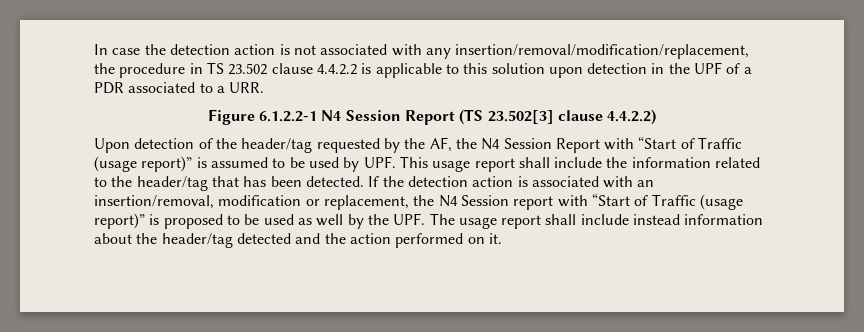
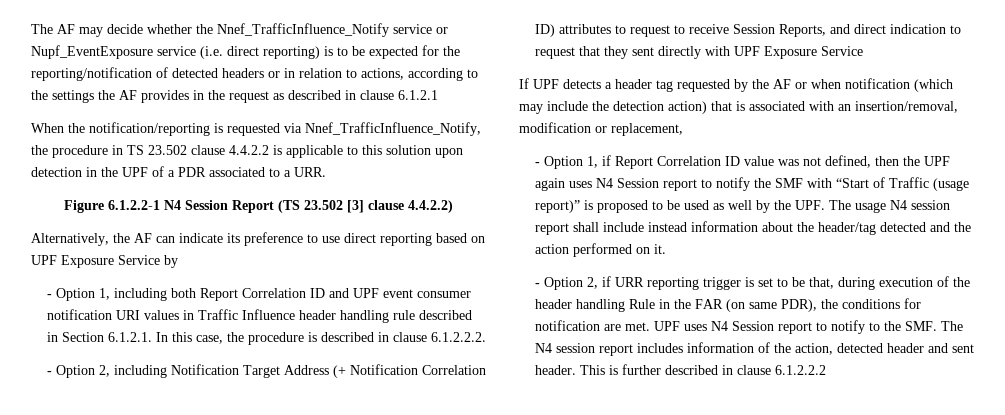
[94,44,750,59] In case the detection action is not associated with any insertion/removal/modification/replacement, -> [31,23,448,37] [31,45,460,59] [31,67,478,81] [31,90,438,103] [31,122,481,136] The AF may decide whether the Nnef_TrafficInfluence_Notify service or Nupf_EventExposure service (i.e. direct reporting) is to be expected for the reporting/notification of detected headers or in relation to actions, according to the settings the AF provides in the request as described in clause 6.1.2.1 // When the notification/reporting is requested via Nnef_TrafficInfluence_Notify,
[487,110,554,124] 23.502[3] -> [304,200,364,213] 23.502 [3]
[94,136,743,153] [94,156,761,172] [94,176,514,191] Upon detection of the header/tag requested by the AF, the N4 Session Report with “Start of Traffic (usage report)” is assumed to be used by UPF. This usage report shall include the information related to the header/tag that has been detected. If the detection action -> [31,232,485,246] [31,255,178,268] [46,288,471,301] [46,309,472,323] [46,332,486,345] [46,364,486,378] [534,24,961,37] [534,46,863,59] [519,78,953,92] [519,101,732,114] Alternatively, the AF can indicate its preference to use direct reporting based on UPF Exposure Service by // - Option 1, including both Report Correlation ID and UPF event consumer notification URI values in Traffic Influence header handling rule described in Section 6.1.2.1. In this case, the procedure is described in clause 6.1.2.2.2. // - Option 2, including Notification Target Address (+ Notification Correlation ID) attributes to request to receive Session Reports, and direct indication to request that they sent directly with UPF Exposure Service // If UPF detects a header tag requested by the AF or when notification (which may include the detection action) that
[413,195,554,210] the N4 Session report -> [534,155,950,169] [534,177,803,191] // - Option 1, if Report Correlation ID value was not defined, then the UPF again uses N4 Session report to notify the SMF
(497, 223) none -> [889,200,950,210] N4 session
(502, 238) none -> [534,276,970,290] [534,298,921,312] [534,320,963,334] [534,342,974,356] [534,364,826,375] // - Option 2, if URR reporting trigger is set to be that, during execution of the header handling Rule in the FAR (on same PDR), the conditions for notification are met. UPF uses N4 Session report to notify to the SMF. The N4 session report includes information of the action, detected header and sent header. This is further described in clause 6.1.2.2.2

